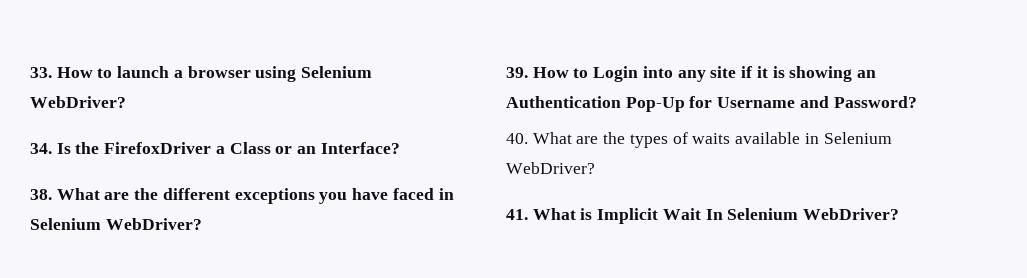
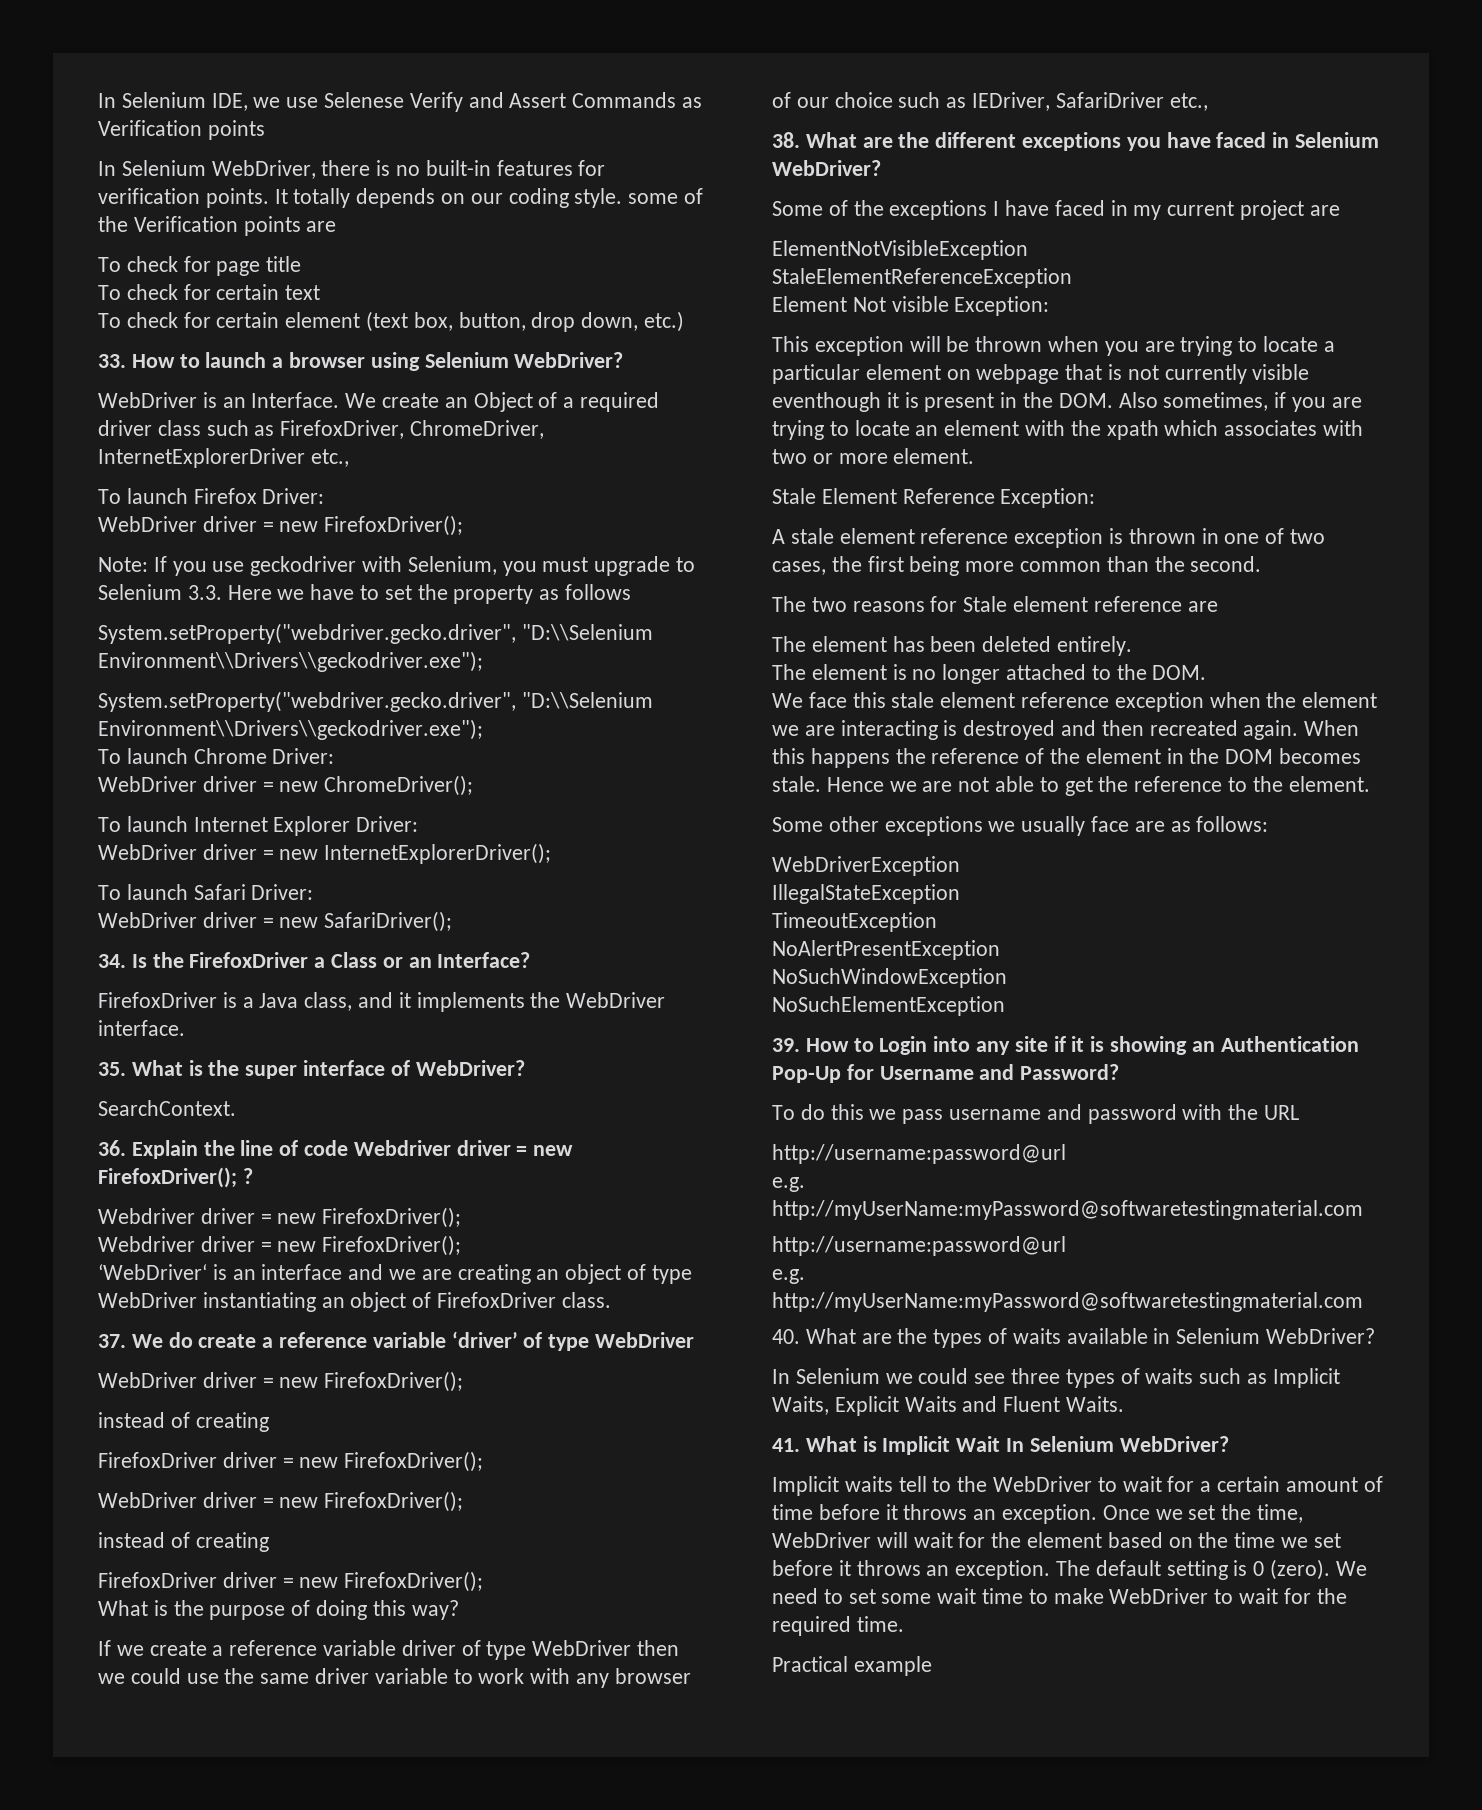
(30, 72) none -> [98,92,703,112] [98,120,265,140] [98,160,606,179] [98,188,704,208] [98,216,337,236] [98,256,302,276] [98,284,321,300] [98,311,685,332] In Selenium IDE, we use Selenese Verify and Assert Commands as Verification points // In Selenium WebDriver, there is no built-in features for verification points. It totally depends on our coding style. some of the Verification points are // To check for page title // To check for certain text // To check for certain element (text box, button, drop down, etc.) //
(126, 102) none -> [98,392,660,412] [98,420,545,439] [98,448,349,468] [98,488,325,504] [98,515,464,536] [98,556,696,576] [98,584,632,604] [98,623,653,644] [98,651,483,672] [98,691,653,712] [98,719,483,740] [98,748,335,764] [98,775,474,796] [98,816,419,836] [98,843,552,864] [98,884,314,900] [98,911,453,932] // WebDriver is an Interface. We create an Object of a required driver class such as FirefoxDriver, ChromeDriver, InternetExplorerDriver etc., // To launch Firefox Driver: // WebDriver driver = new FirefoxDriver(); // Note: If you use geckodriver with Selenium, you must upgrade to Selenium 3.3. Here we have to set the property as follows // System.setProperty("webdriver.gecko.driver", "D:\\Selenium Environment\\Drivers\\geckodriver.exe"); // System.setProperty("webdriver.gecko.driver", "D:\\Selenium Environment\\Drivers\\geckodriver.exe"); // To launch Chrome Driver: // WebDriver driver = new ChromeDriver(); // To launch Internet Explorer Driver: // WebDriver driver = new InternetExplorerDriver(); // To launch Safari Driver: // WebDriver driver = new SafariDriver();
(400, 148) none -> [98,992,666,1012] [98,1020,185,1036] [98,1060,525,1079] [98,1100,236,1116] [98,1140,574,1159] [98,1167,253,1188] [98,1207,462,1228] [98,1235,462,1256] [98,1264,692,1284] [98,1292,611,1312] [98,1331,695,1351] [98,1371,464,1392] [98,1412,269,1432] [98,1451,484,1472] [98,1491,464,1512] [98,1532,269,1552] [98,1571,484,1592] [98,1600,459,1620] [98,1640,680,1660] [98,1668,691,1688] [772,92,1208,111] // FirefoxDriver is a Java class, and it implements the WebDriver interface. // 35. What is the super interface of WebDriver? // SearchContext. // 36. Explain the line of code Webdriver driver = new FirefoxDriver(); ? // Webdriver driver = new FirefoxDriver(); // Webdriver driver = new FirefoxDriver(); // ‘WebDriver‘ is an interface and we are creating an object of type WebDriver instantiating an object of FirefoxDriver class. // 37. We do create a reference variable ‘driver’ of type WebDriver // WebDriver driver = new FirefoxDriver(); // instead of creating // FirefoxDriver driver = new FirefoxDriver(); // WebDriver driver = new FirefoxDriver(); // instead of creating // FirefoxDriver driver = new FirefoxDriver(); // What is the purpose of doing this way? // If we create a reference variable driver of type WebDriver then we could use the same driver variable to work with any browser of our choice such as IEDriver, SafariDriver etc.,
(202, 224) none -> [772,200,1340,220] [772,240,1028,260] [772,268,1072,288] [772,296,1050,316] [772,336,1335,356] [772,364,1310,384] [772,392,1362,412] [772,420,1364,440] [772,448,975,464] [772,488,1096,508] [772,528,1326,548] [772,556,1262,576] [772,596,1218,612] [772,636,1133,656] [772,664,1207,684] [772,692,1378,712] [772,720,1360,740] [772,748,1362,768] [772,776,1370,796] [772,816,1269,836] [772,856,960,876] [772,884,960,904] [772,912,937,932] [772,940,1000,960] [772,968,1007,988] [772,996,1005,1016] // Some of the exceptions I have faced in my current project are // ElementNotVisibleException // StaleElementReferenceException // Element Not visible Exception: // This exception will be thrown when you are trying to locate a particular element on webpage that is not currently visible eventhough it is present in the DOM. Also sometimes, if you are trying to locate an element with the xpath which associates with two or more element. // Stale Element Reference Exception: // A stale element reference exception is thrown in one of two cases, the first being more common than the second. // The two reasons for Stale element reference are // The element has been deleted entirely. // The element is no longer attached to the DOM. // We face this stale element reference exception when the element we are interacting is destroyed and then recreated again. When this happens the reference of the element in the DOM becomes stale. Hence we are not able to get the reference to the element. // Some other exceptions we usually face are as follows: // WebDriverException // IllegalStateException // TimeoutException // NoAlertPresentException // NoSuchWindowException // NoSuchElementException
(917, 102) none -> [772,1104,1300,1124] [772,1144,1066,1164] [772,1177,805,1192] [772,1200,1363,1220] [772,1236,1066,1256] [772,1269,805,1284] [772,1292,1363,1312] // To do this we pass username and password with the URL // http://username:password@url // e.g. http://myUserName:myPassword@softwaretestingmaterial.com // http://username:password@url // e.g. http://myUserName:myPassword@softwaretestingmaterial.com
(595, 168) none -> [772,1368,1340,1388] [772,1396,1125,1416] // In Selenium we could see three types of waits such as Implicit Waits, Explicit Waits and Fluent Waits.
(900, 214) none -> [772,1476,1383,1496] [772,1504,1304,1524] [772,1532,1341,1548] [772,1559,1367,1580] [772,1588,1347,1604] [772,1616,904,1636] [772,1656,932,1676] // Implicit waits tell to the WebDriver to wait for a certain amount of time before it throws an exception. Once we set the time, WebDriver will wait for the element based on the time we set before it throws an exception. The default setting is 0 (zero). We need to set some wait time to make WebDriver to wait for the required time. // Practical example

